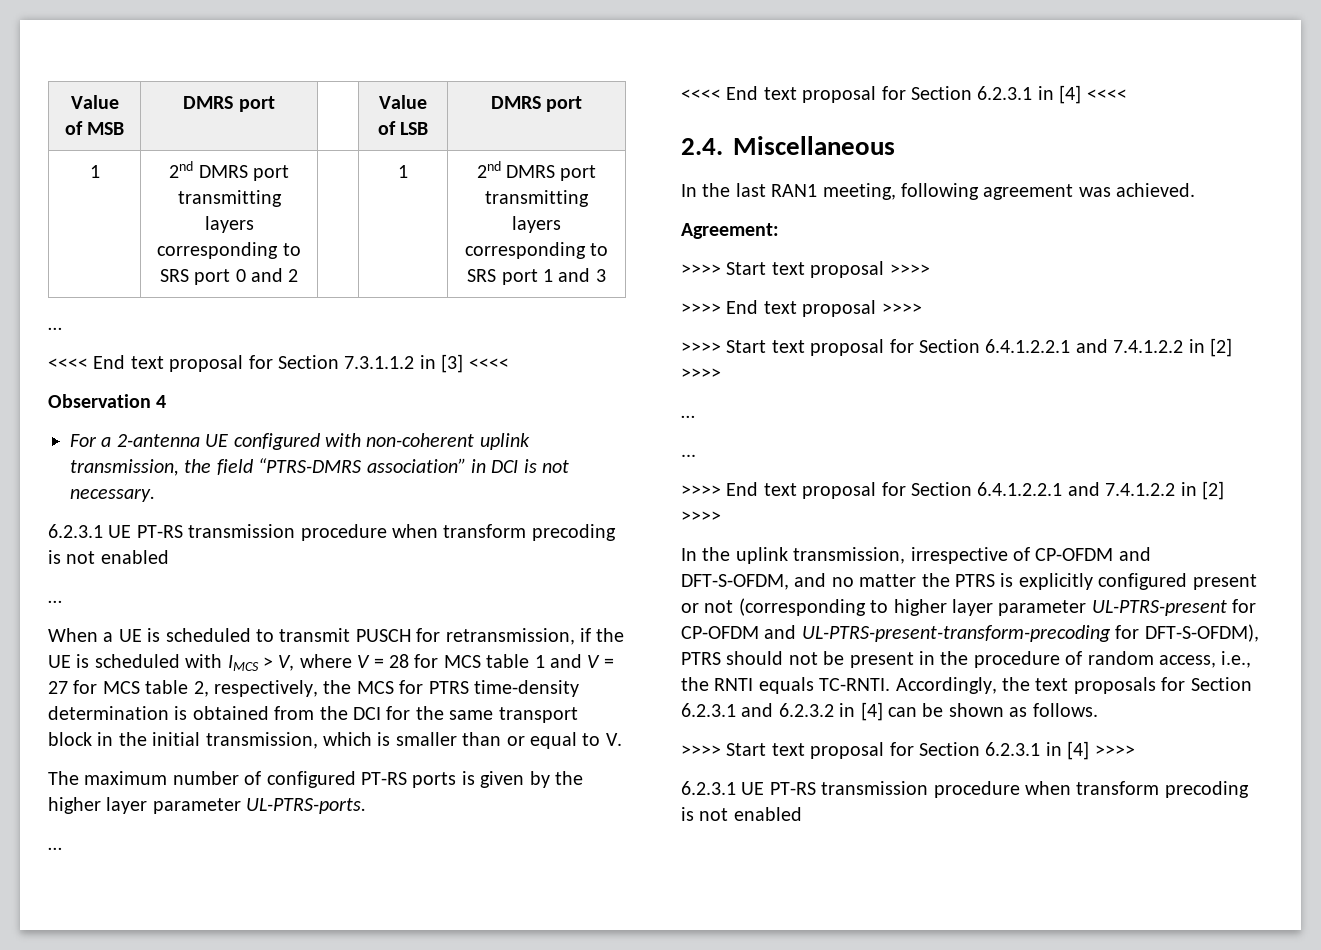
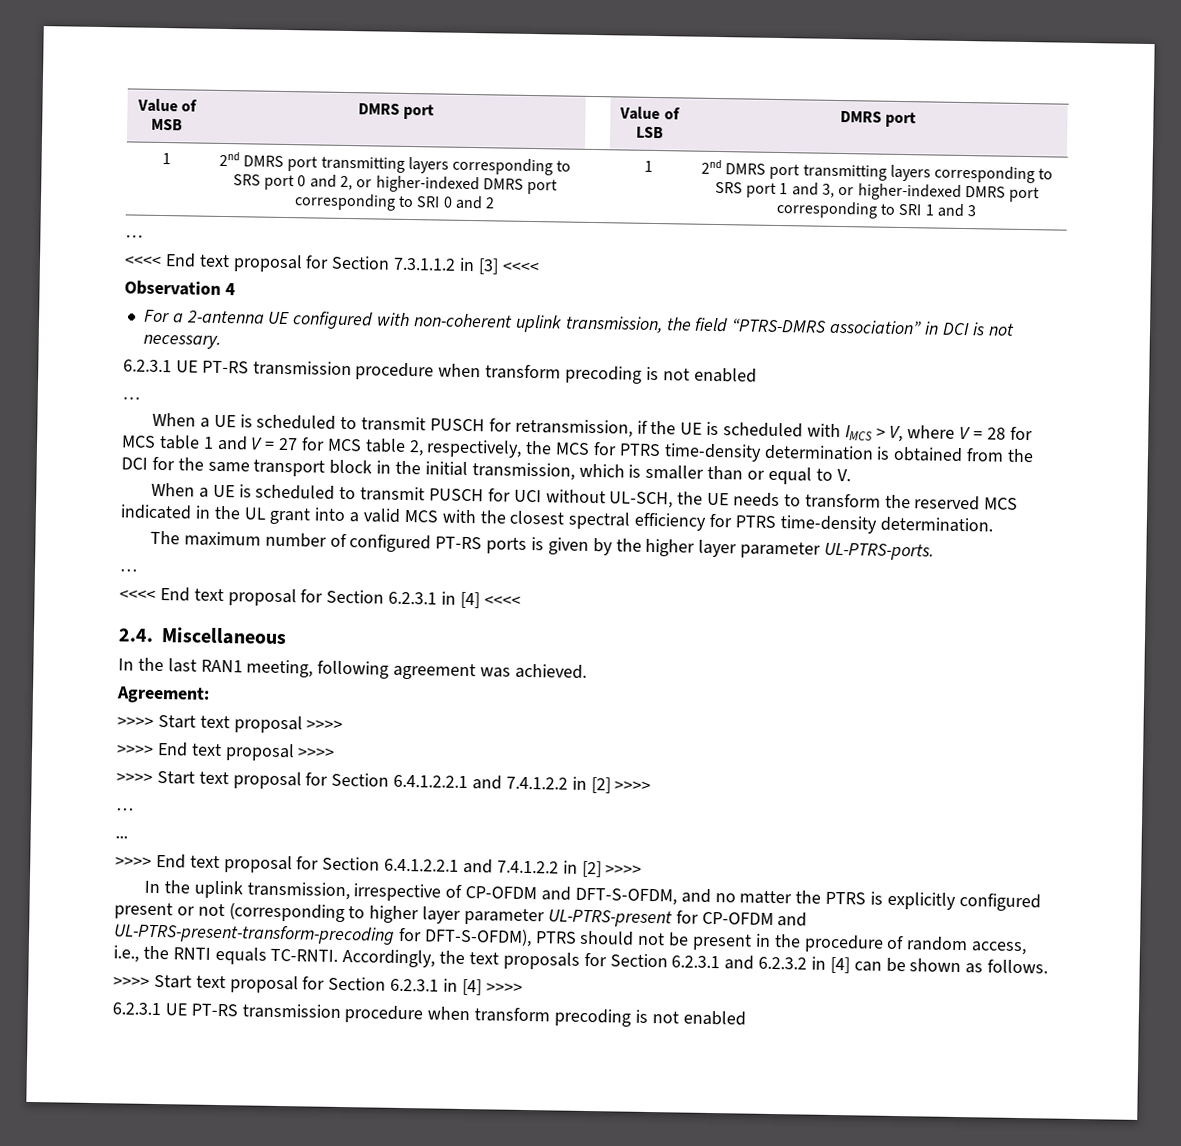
(283, 275) none -> [340,175,559,195] [293,193,483,211] 2, or higher-indexed DMRS port corresponding to SRI 0 and
(591, 275) none -> [822,183,1041,203] [775,200,965,219] 3, or higher-indexed DMRS port corresponding to SRI 1 and
(622, 739) none -> [150,482,1019,511] [120,504,993,534] // When a UE is scheduled to transmit PUSCH for UCI without UL-SCH, the UE needs to transform the reserved MCS indicated in the UL grant into a valid MCS with the closest spectral efficiency for PTRS time-density determination.

